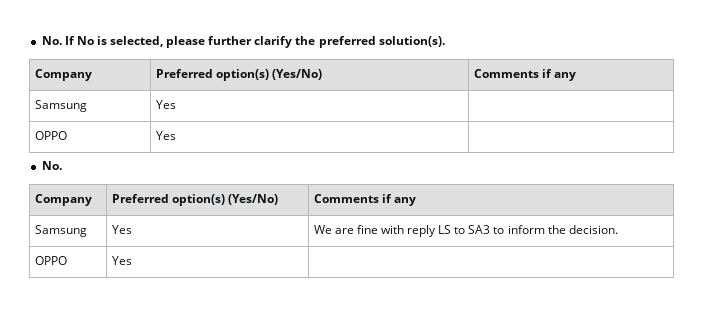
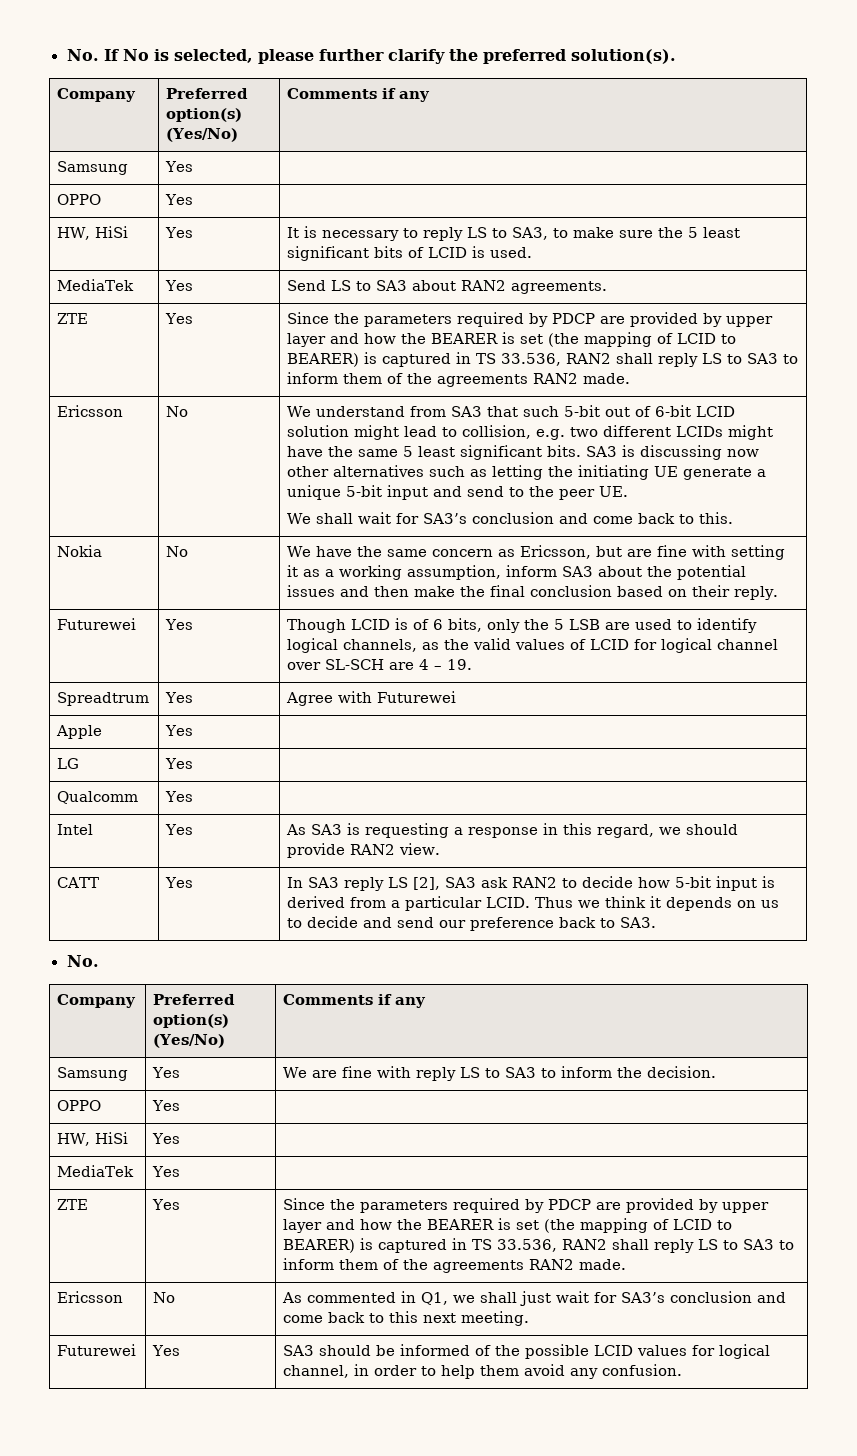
(176, 135) none -> [57,226,129,240] [165,227,194,238] [287,226,741,241] [287,246,533,261] [57,279,135,291] [165,280,194,291] [287,280,608,294] [57,313,89,324] [165,313,194,324] [287,312,774,327] [287,332,737,347] [287,352,799,367] [287,372,631,387] [57,405,124,417] [166,406,189,417] [287,405,736,417] [287,425,774,440] [287,445,760,460] [287,465,767,480] [287,485,629,500] [287,512,734,524] [57,545,103,557] [166,546,189,557] [287,545,786,560] [287,565,747,580] [287,585,779,600] [57,618,137,630] [165,619,194,630] [287,618,758,633] [287,638,779,653] [287,659,473,670] [57,692,150,706] [165,692,194,703] [286,691,457,706] [56,725,103,739] [165,725,194,736] [57,758,80,769] [165,758,194,769] [57,791,139,804] [165,791,194,802] [57,824,94,835] [165,824,194,835] [286,823,739,838] [287,843,441,858] [57,877,100,888] [165,877,194,888] [287,876,776,891] [287,896,780,911] [287,916,657,931] // HW, HiSi | Yes | It is necessary to reply LS to SA3, to make sure the 5 least significant bits of LCID is used. // MediaTek | Yes | Send LS to SA3 about RAN2 agreements. // ZTE | Yes | Since the parameters required by PDCP are provided by upper layer and how the BEARER is set (the mapping of LCID to BEARER) is captured in TS 33.536, RAN2 shall reply LS to SA3 to inform them of the agreements RAN2 made. // Ericsson | No | We understand from SA3 that such 5-bit out of 6-bit LCID solution might lead to collision, e.g. two different LCIDs might have the same 5 least significant bits. SA3 is discussing now other alternatives such as letting the initiating UE generate a unique 5-bit input and send to the peer UE. // We shall wait for SA3’s conclusion and come back to this. // Nokia | No | We have the same concern as Ericsson, but are fine with setting it as a working assumption, inform SA3 about the potential issues and then make the final conclusion based on their reply. // Futurewei | Yes | Though LCID is of 6 bits, only the 5 LSB are used to identify logical channels, as the valid values of LCID for logical channel over SL-SCH are 4 – 19. // Spreadtrum | Yes | Agree with Futurewei // Apple | Yes | // LG | Yes | // Qualcomm | Yes | // Intel | Yes | As SA3 is requesting a response in this regard, we should provide RAN2 view. // CATT | Yes | In SA3 reply LS [2], SA3 ask RAN2 to decide how 5-bit input is derived from a particular LCID. Thus we think it depends on us to decide and send our preference back to SA3.
(132, 260) none -> [57,1132,129,1146] [152,1133,181,1144] [57,1165,135,1177] [152,1166,181,1177] [57,1199,89,1210] [152,1199,181,1210] [283,1198,770,1213] [283,1218,733,1233] [283,1238,795,1253] [283,1258,627,1273] [57,1291,124,1303] [153,1292,176,1303] [282,1291,787,1306] [283,1311,530,1326] [57,1344,137,1356] [152,1345,181,1356] [283,1344,771,1359] [283,1364,683,1379] // HW, HiSi | Yes | // MediaTek | Yes | // ZTE | Yes | Since the parameters required by PDCP are provided by upper layer and how the BEARER is set (the mapping of LCID to BEARER) is captured in TS 33.536, RAN2 shall reply LS to SA3 to inform them of the agreements RAN2 made. // Ericsson | No | As commented in Q1, we shall just wait for SA3’s conclusion and come back to this next meeting. // Futurewei | Yes | SA3 should be informed of the possible LCID values for logical channel, in order to help them avoid any confusion.

